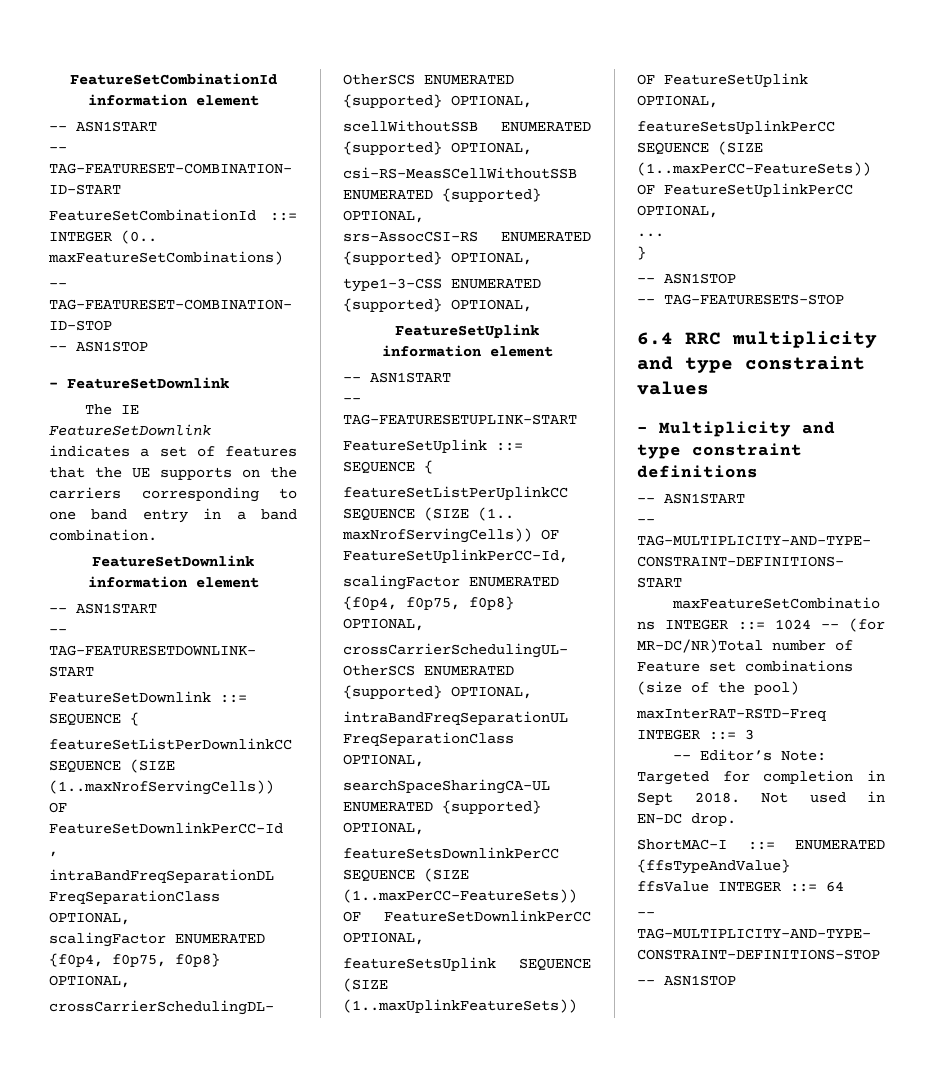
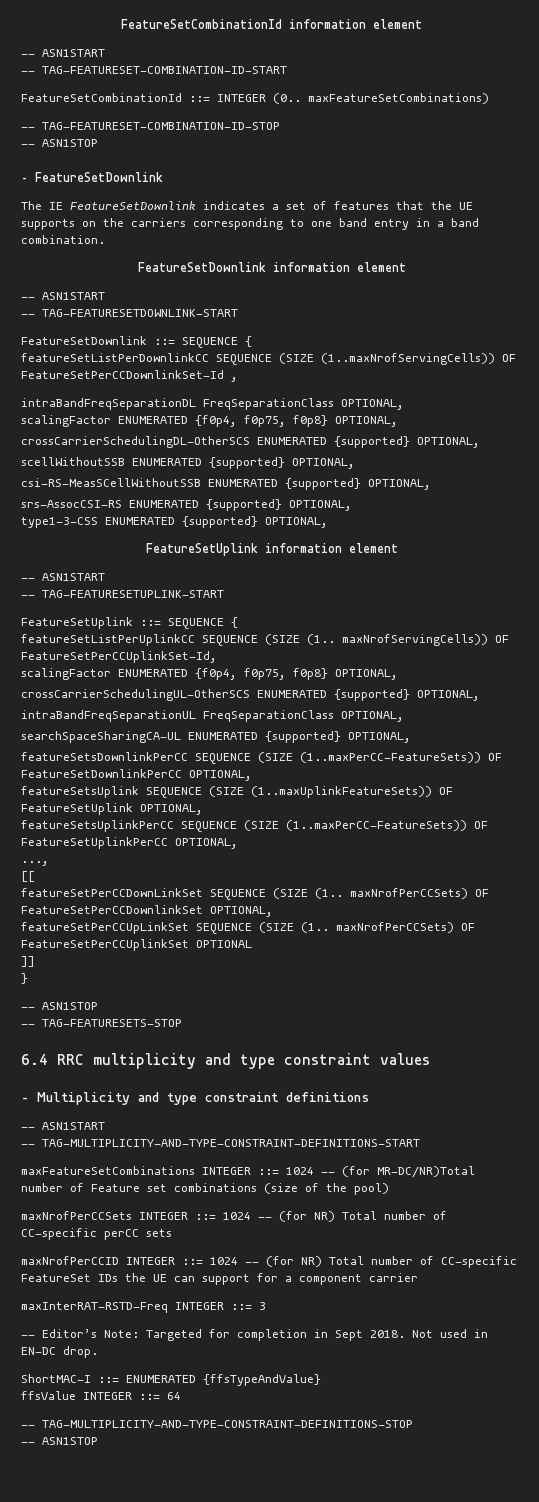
[49,822,283,834] FeatureSetDownlinkPerCC-Id -> [21,370,224,379] FeatureSetPerCCDownlinkSet-Id
[343,549,568,563] FeatureSetUplinkPerCC-Id, -> [21,651,217,663] FeatureSetPerCCUplinkSet-Id,
[637,233,664,237] ... -> [21,861,49,866] [21,871,35,882] [21,888,489,900] [21,905,273,917] [21,922,475,934] [21,939,252,951] [21,956,35,967] ..., // [[ // featureSetPerCCDownLinkSet SEQUENCE (SIZE (1.. maxNrofPerCCSets) OF FeatureSetPerCCDownlinkSet OPTIONAL, // featureSetPerCCUpLinkSet SEQUENCE (SIZE (1.. maxNrofPerCCSets) OF FeatureSetPerCCUplinkSet OPTIONAL // ]]
(799, 688) none -> [21,1211,447,1222] [21,1228,172,1240] [21,1256,517,1268] [21,1273,418,1285] // maxNrofPerCCSets INTEGER ::= 1024 -- (for NR) Total number of CC-specific perCC sets // maxNrofPerCCID INTEGER ::= 1024 -- (for NR) Total number of CC-specific FeatureSet IDs the UE can support for a component carrier

